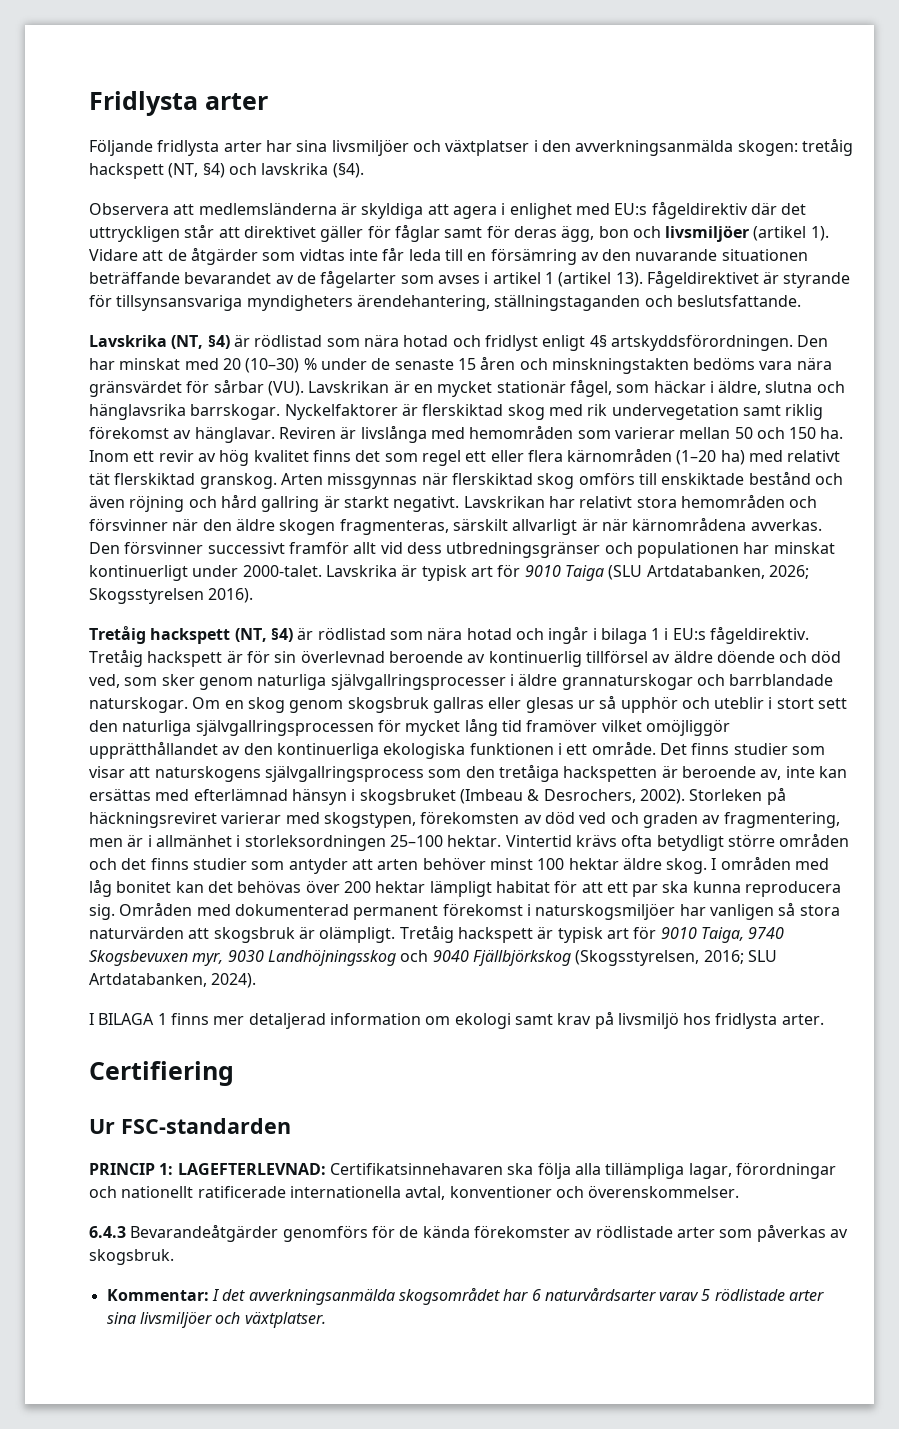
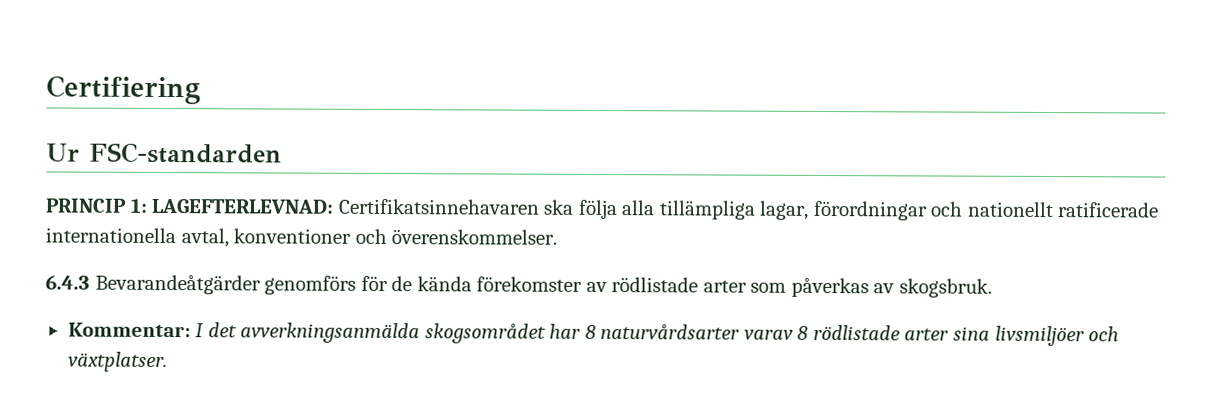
[89,91,268,116] [89,138,853,156] [89,163,364,179] [89,201,807,219] [89,224,829,242] [89,247,808,265] [89,270,851,288] [89,294,801,311] [89,334,829,351] [89,356,832,374] [89,379,845,397] [89,403,824,420] [89,425,844,443] [89,448,841,466] [89,471,843,489] [89,494,818,512] [89,517,822,535] [89,541,835,558] [89,564,809,581] [89,588,254,604] [89,626,810,644] [89,649,842,667] [89,673,834,690] [89,695,848,713] [89,718,730,736] [89,741,825,759] [89,764,847,782] [89,787,786,805] [89,811,840,828] [89,833,850,851] [89,856,830,874] [89,879,842,897] [89,902,840,920] [89,925,785,943] [89,949,777,966] [89,973,257,988] [89,1011,824,1029] Fridlysta arter // Följande fridlysta arter har sina livsmiljöer och växtplatser i den avverkningsanmälda skogen: tretåig hackspett (NT, §4) och lavskrika (§4). // Observera att medlemsländerna är skyldiga att agera i enlighet med EU:s fågeldirektiv där det uttryckligen står att direktivet gäller för fåglar samt för deras ägg, bon och livsmiljöer (artikel 1). Vidare att de åtgärder som vidtas inte får leda till en försämring av den nuvarande situationen beträffande bevarandet av de fågelarter som avses i artikel 1 (artikel 13). Fågeldirektivet är styrande för tillsynsansvariga myndigheters ärendehantering, ställningstaganden och beslutsfattande. // Lavskrika (NT, §4) är rödlistad som nära hotad och fridlyst enligt 4§ artskyddsförordningen. Den har minskat med 20 (10–30) % under de senaste 15 åren och minskningstakten bedöms vara nära gränsvärdet för sårbar (VU). Lavskrikan är en mycket stationär fågel, som häckar i äldre, slutna och hänglavsrika barrskogar. Nyckelfaktorer är flerskiktad skog med rik undervegetation samt riklig förekomst av hänglavar. Reviren är livslånga med hemområden som varierar mellan 50 och 150 ha. Inom ett revir av hög kvalitet finns det som regel ett eller flera kärnområden (1–20 ha) med relativt tät flerskiktad granskog. Arten missgynnas när flerskiktad skog omförs till enskiktade bestånd och även röjning och hård gallring är starkt negativt. Lavskrikan har relativt stora hemområden och försvinner när den äldre skogen fragmenteras, särskilt allvarligt är när kärnområdena avverkas. Den försvinner successivt framför allt vid dess utbredningsgränser och populationen har minskat kontinuerligt under 2000-talet. Lavskrika är typisk art för 9010 Taiga (SLU Artdatabanken, 2026; Skogsstyrelsen 2016). // Tretåig hackspett (NT, §4) är rödlistad som nära hotad och ingår i bilaga 1 i EU:s fågeldirektiv. Tretåig hackspett är för sin överlevnad beroende av kontinuerlig tillförsel av äldre döende och död ved, som sker genom naturliga självgallringsprocesser i äldre grannaturskogar och barrblandade naturskogar. Om en skog genom skogsbruk gallras eller glesas ur så upphör och uteblir i stort sett den naturliga självgallringsprocessen för mycket lång tid framöver vilket omöjliggör upprätthållandet av den kontinuerliga ekologiska funktionen i ett område. Det finns studier som visar att naturskogens självgallringsprocess som den tretåiga hackspetten är beroende av, inte kan ersättas med efterlämnad hänsyn i skogsbruket (Imbeau & Desrochers, 2002). Storleken på häckningsreviret varierar med skogstypen, förekomsten av död ved och graden av fragmentering, men är i allmänhet i storleksordningen 25–100 hektar. Vintertid krävs ofta betydligt större områden och det finns studier som antyder att arten behöver minst 100 hektar äldre skog. I områden med låg bonitet kan det behövas över 200 hektar lämpligt habitat för att ett par ska kunna reproducera sig. Områden med dokumenterad permanent förekomst i naturskogsmiljöer har vanligen så stora naturvärden att skogsbruk är olämpligt. Tretåig hackspett är typisk art för 9010 Taiga, 9740 Skogsbevuxen myr, 9030 Landhöjningsskog och 9040 Fjällbjörkskog (Skogsstyrelsen, 2016; SLU Artdatabanken, 2024). // I BILAGA 1 finns mer detaljerad information om ekologi samt krav på livsmiljö hos fridlysta arter. // -> (46, 90) none
[531,1289,541,1301] 6 -> [584,324,596,339] 8
[701,1289,711,1301] 5 -> [797,325,809,340] 8

